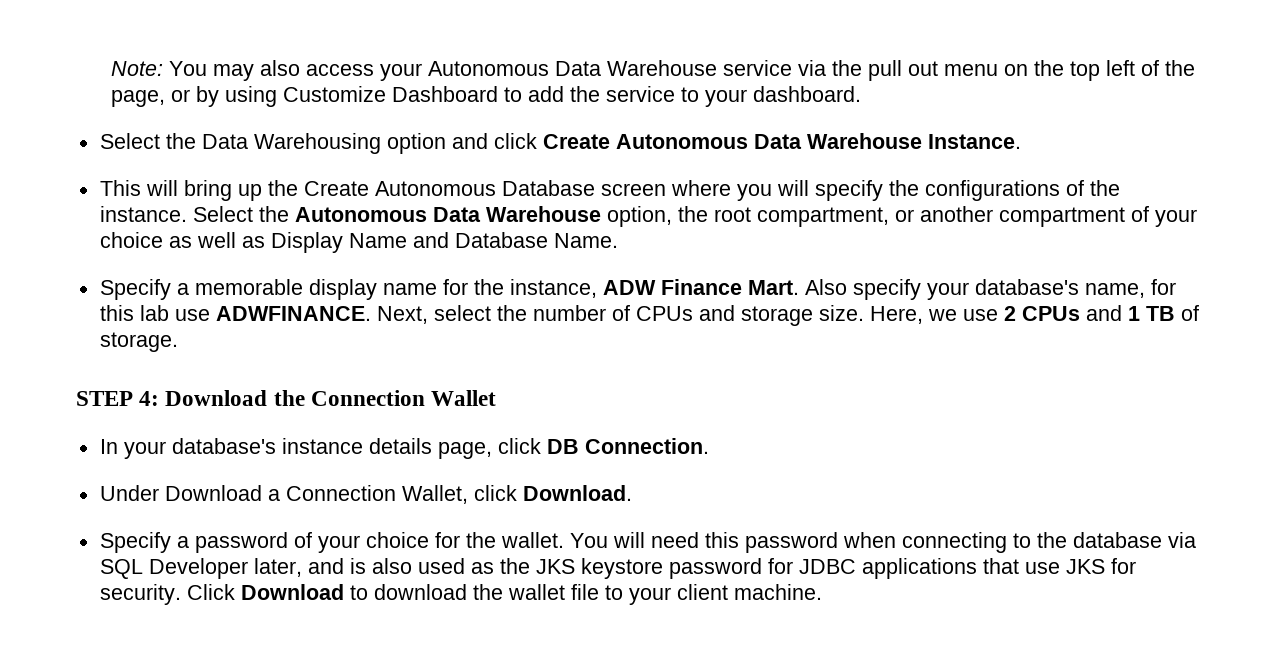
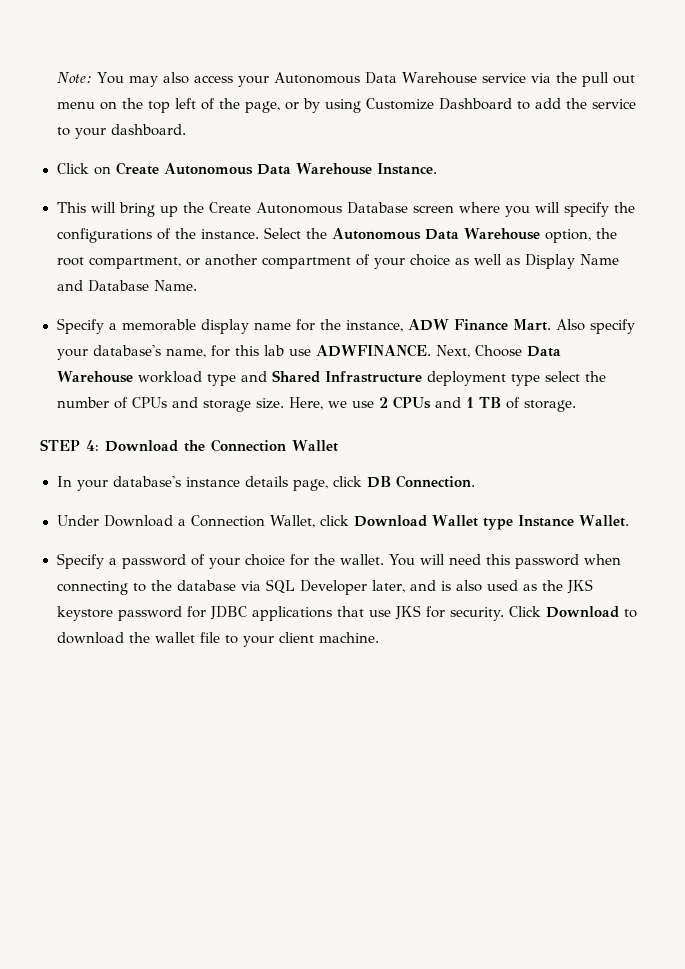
[99,133,537,154] Select the Data Warehousing option and click -> [56,163,111,175] Click on
(428, 315) none -> [474,345,561,357] [56,370,541,386] Choose Data Warehouse workload type and Shared Infrastructure deployment type
[522,485,632,501] Download. -> [354,515,630,530] Download Wallet type Instance Wallet.

